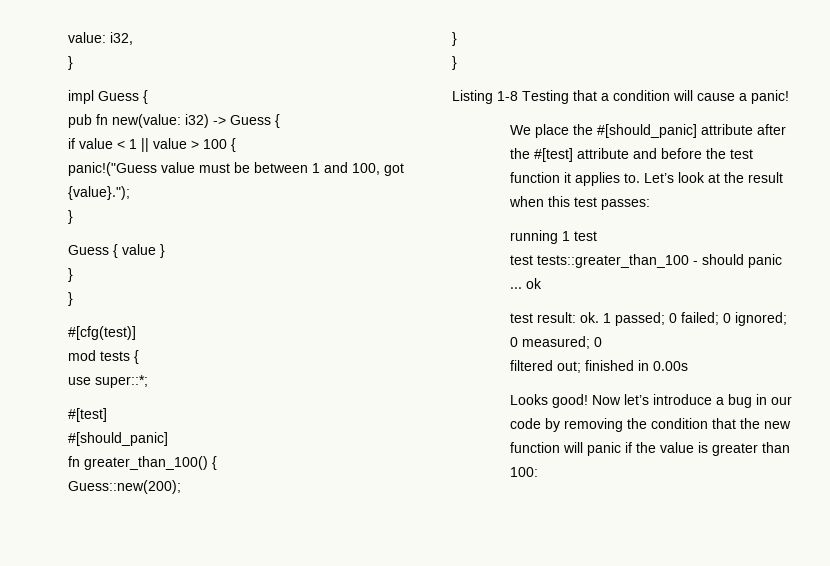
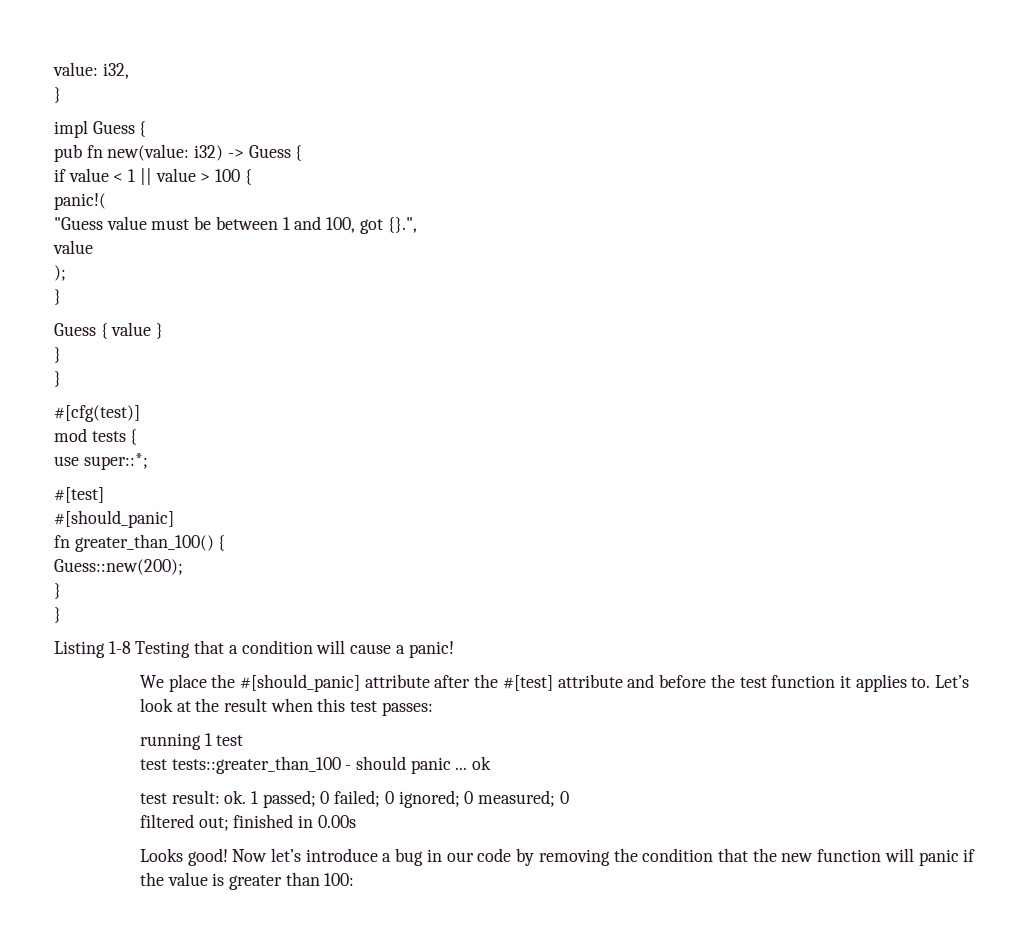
[68,162,157,176] panic!("Guess -> [54,193,106,210] [54,217,103,230] panic!( // "Guess
[68,186,130,200] {value}."); -> [387,217,417,233] [53,240,93,254] [54,265,66,281] {}.", // value // );

